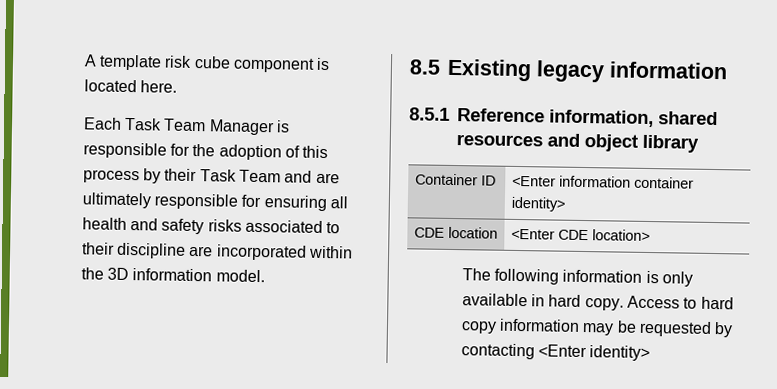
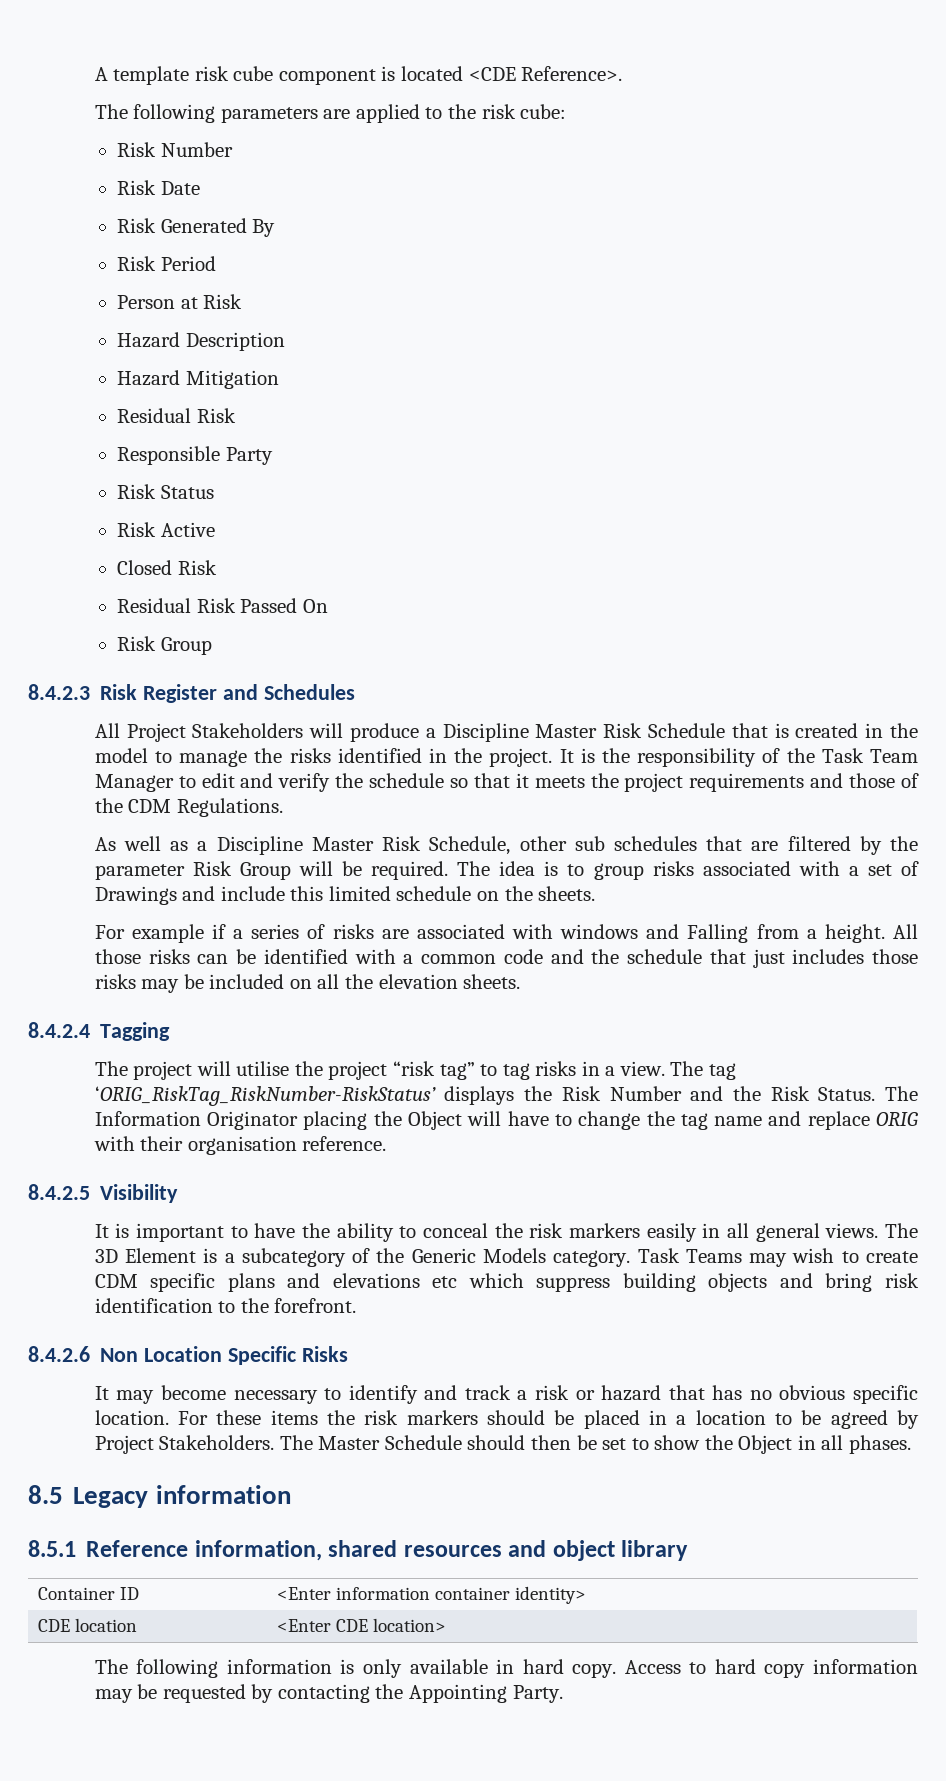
[139,80,177,93] [82,117,290,136] [82,142,329,161] [82,168,340,184] [81,192,348,212] [81,217,341,235] [81,242,353,261] [80,267,265,283] [409,58,605,83] here. // Each Task Team Manager is responsible for the adoption of this process by their Task Team and are ultimately responsible for ensuring all health and safety risks associated to their discipline are incorporated within the 3D information model. // 8.5 Existing legacy -> [468,66,623,81] [94,104,567,123] [117,142,233,157] [117,180,200,195] [117,218,276,237] [117,256,216,271] [117,294,243,309] [117,332,285,351] [117,370,279,389] [117,408,236,423] [117,446,273,465] [117,484,214,499] [117,522,215,537] [117,560,217,575] [117,598,328,613] [117,636,212,655] [28,684,355,703] [94,723,919,742] [94,748,919,767] [94,773,920,792] [94,798,283,817] [94,836,919,855] [94,861,920,880] [94,886,596,905] [94,924,919,943] [94,949,919,968] [94,974,521,993] [28,1022,171,1041] [94,1061,736,1080] [94,1086,919,1106] [94,1111,919,1130] [93,1136,387,1155] [28,1184,179,1203] [94,1223,919,1242] [94,1248,918,1267] [94,1273,920,1292] [94,1298,357,1313] [28,1346,348,1365] [94,1385,919,1404] [94,1410,920,1429] [94,1435,911,1454] [28,1485,149,1508] <CDE Reference>. // The following parameters are applied to the risk cube: // Risk Number // Risk Date // Risk Generated By // Risk Period // Person at Risk // Hazard Description // Hazard Mitigation // Residual Risk // Responsible Party // Risk Status // Risk Active // Closed Risk // Residual Risk Passed On // Risk Group // 8.4.2.3 Risk Register and Schedules // All Project Stakeholders will produce a Discipline Master Risk Schedule that is created in the model to manage the risks identified in the project. It is the responsibility of the Task Team Manager to edit and verify the schedule so that it meets the project requirements and those of the CDM Regulations. // As well as a Discipline Master Risk Schedule, other sub schedules that are filtered by the parameter Risk Group will be required. The idea is to group risks associated with a set of Drawings and include this limited schedule on the sheets. // For example if a series of risks are associated with windows and Falling from a height. All those risks can be identified with a common code and the schedule that just includes those risks may be included on all the elevation sheets. // 8.4.2.4 Tagging // The project will utilise the project “risk tag” to tag risks in a view. The tag ‘ORIG_RiskTag_RiskNumber-RiskStatus’ displays the Risk Number and the Risk Status. The Information Originator placing the Object will have to change the tag name and replace ORIG with their organisation reference. // 8.4.2.5 Visibility // It is important to have the ability to conceal the risk markers easily in all general views. The 3D Element is a subcategory of the Generic Models category. Task Teams may wish to create CDM specific plans and elevations etc which suppress building objects and bring risk identification to the forefront. // 8.4.2.6 Non Location Specific Risks // It may become necessary to identify and track a risk or hazard that has no obvious specific location. For these items the risk markers should be placed in a location to be agreed by Project Stakeholders. The Master Schedule should then be set to show the Object in all phases. // 8.5 Legacy
[537,344,651,362] <Enter identity> -> [375,1684,563,1703] the Appointing Party.

